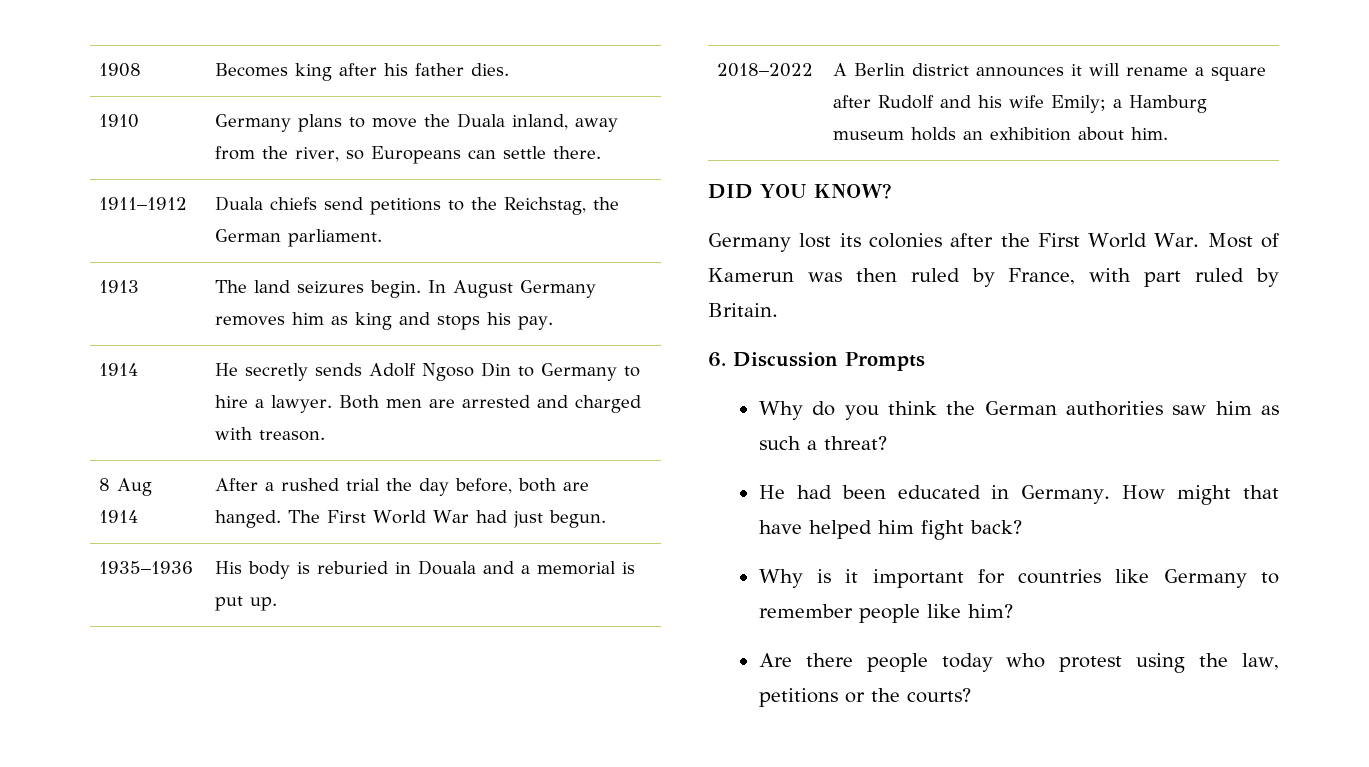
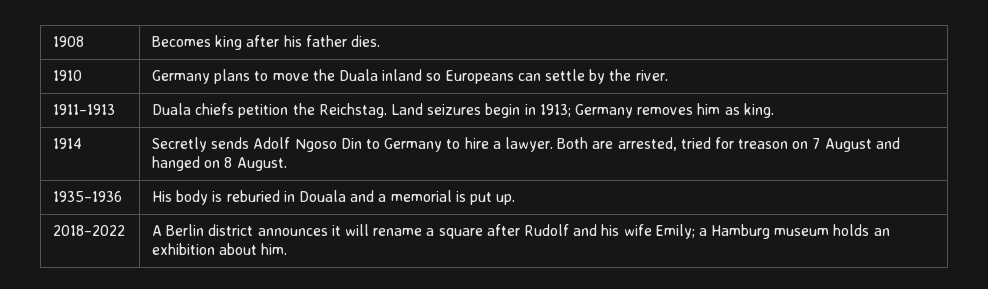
[512,114,619,132] [215,146,602,164] [99,197,188,210] [215,196,620,215] [215,229,383,247] [99,280,140,293] [215,280,597,298] [215,312,554,330] [99,363,139,376] [215,363,309,381] inland, away from the river, so Europeans can settle there. // 1911–1912 | Duala chiefs send petitions to the Reichstag, the German parliament. // 1913 | The land seizures begin. In August Germany removes him as king and stops his pay. // 1914 | He secretly -> [382,69,668,84] [53,104,116,115] [152,103,774,118] [53,138,83,149] [152,137,208,152] inland so Europeans can settle by the river. // 1911–1913 | Duala chiefs petition the Reichstag. Land seizures begin in 1913; Germany removes him as king. // 1914 | Secretly
[386,395,642,413] [215,427,326,441] [99,478,153,496] [99,510,139,523] [215,478,590,496] [215,510,607,528] men are arrested and charged with treason. // 8 Aug 1914 | After a rushed trial the day before, both are hanged. The First World War had just begun. -> [592,137,900,152] [152,156,287,171] are arrested, tried for treason on 7 August and hanged on 8 August.
[708,183,892,199] [708,233,1279,252] [708,268,1279,287] [708,303,778,317] [708,352,925,371] [758,401,1279,420] [758,436,887,450] [758,485,1279,505] [758,520,1022,540] [758,569,1279,588] [758,604,1013,623] [758,653,1280,673] [758,688,971,707] // DID YOU KNOW? // Germany lost its colonies after the First World War. Most of Kamerun was then ruled by France, with part ruled by Britain. // 6. Discussion Prompts // Why do you think the German authorities saw him as such a threat? // He had been educated in Germany. How might that have helped him fight back? // Why is it important for countries like Germany to remember people like him? // Are there people today who protest using the law, petitions or the courts? -> (288, 249) none

